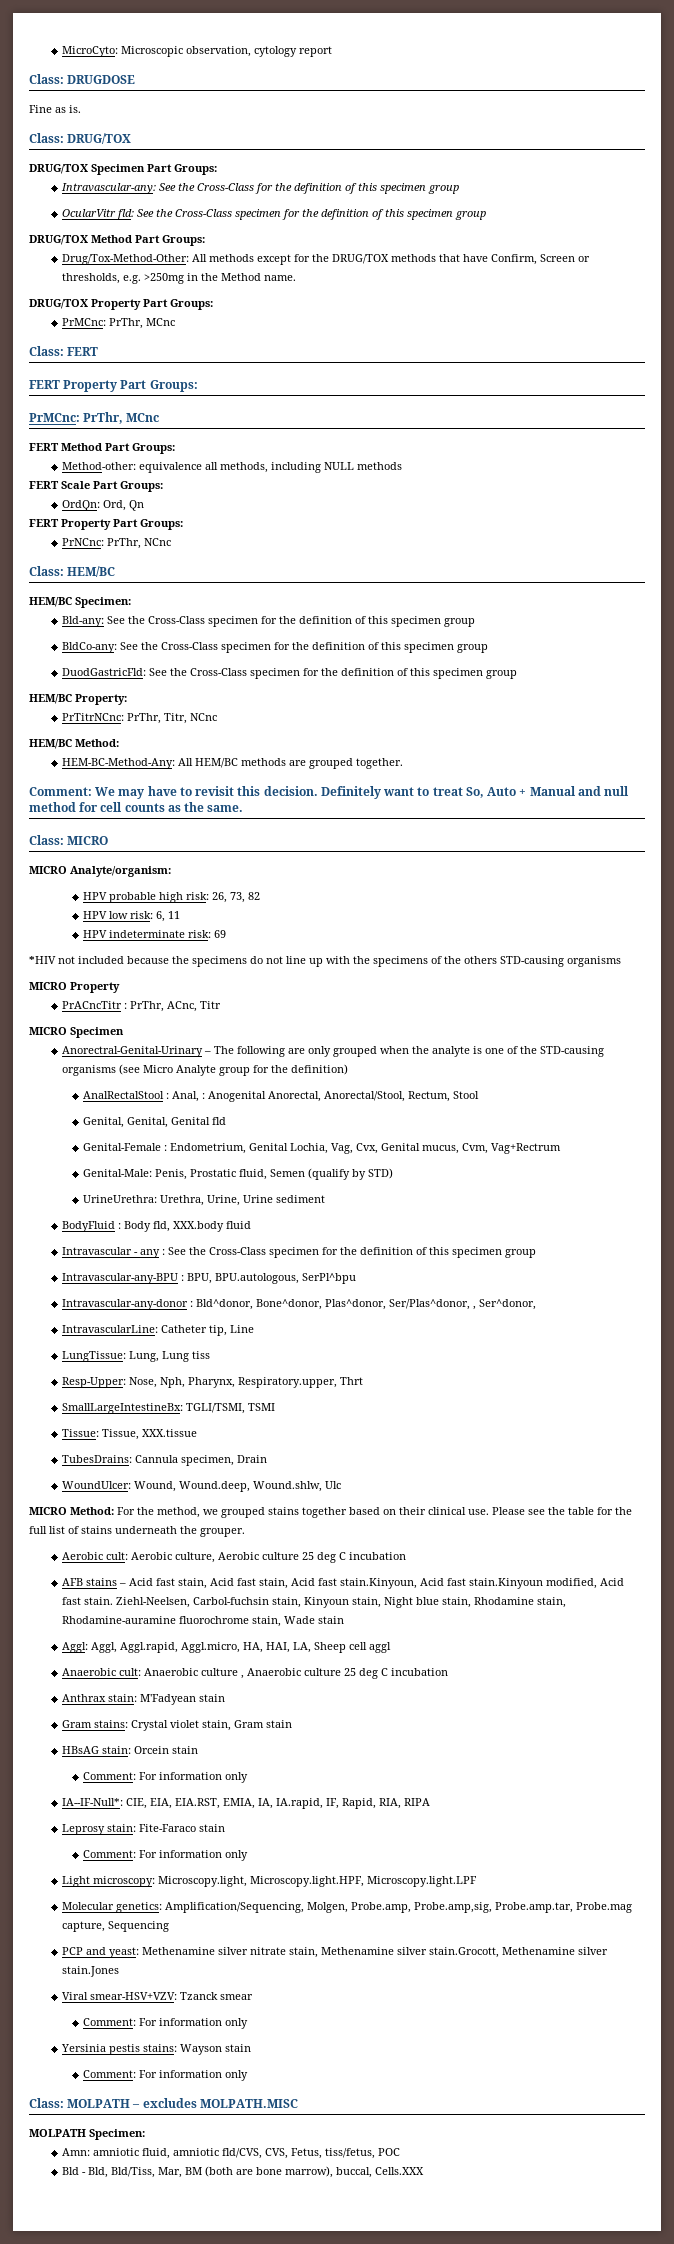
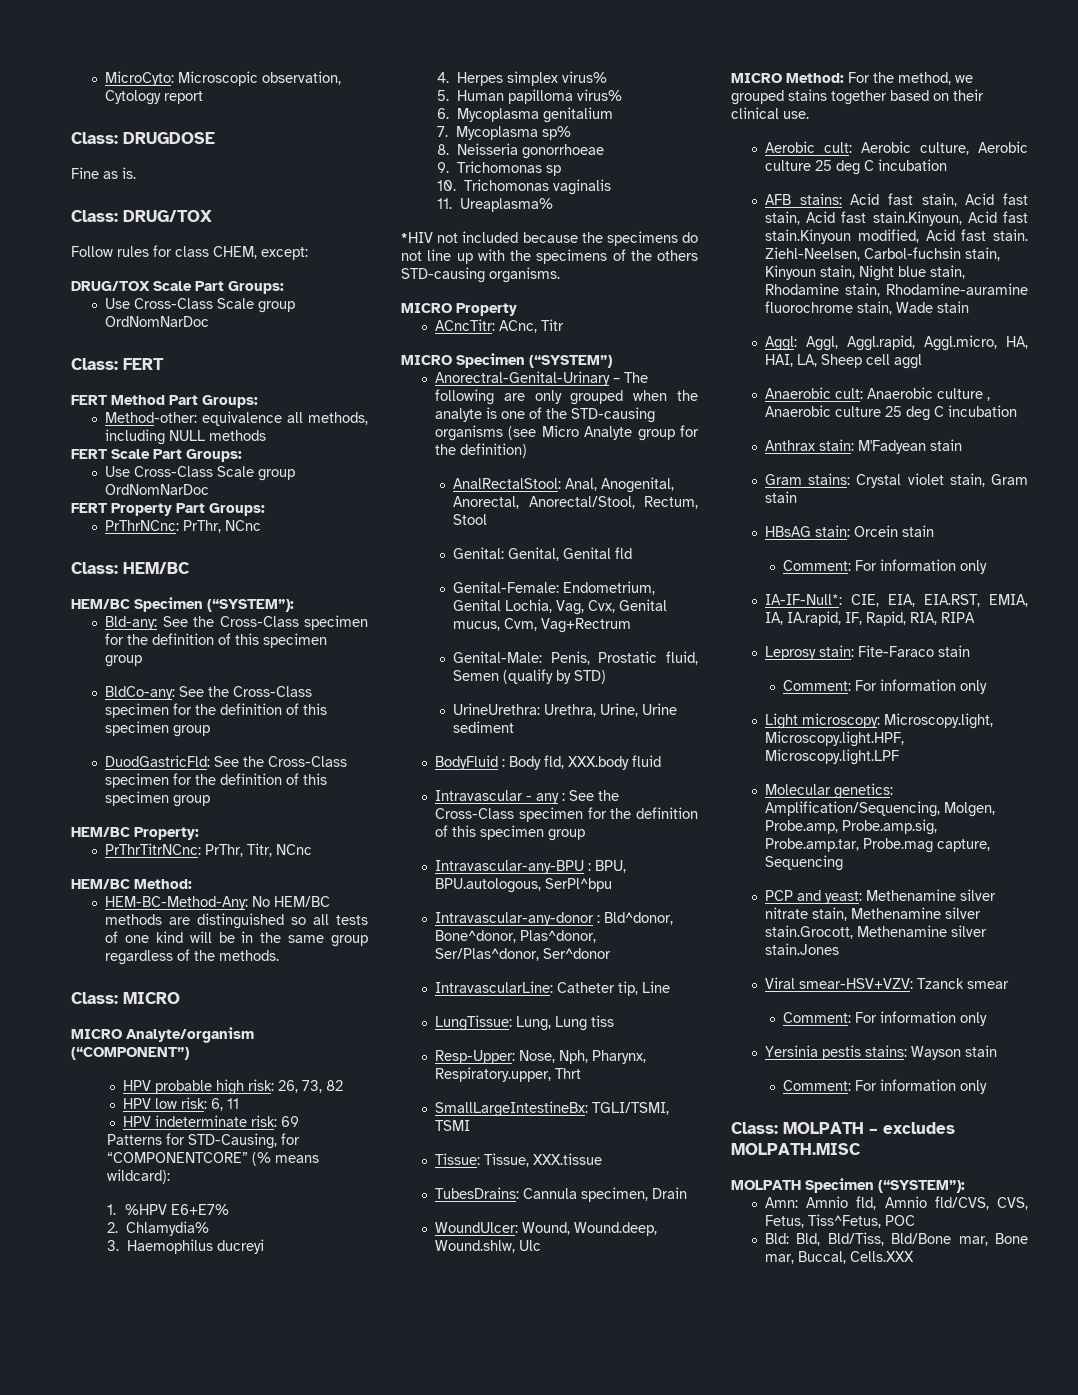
[253,46,297,57] cytology -> [105,90,162,105] Cytology
[29,164,217,175] [60,183,459,194] [61,209,486,220] [29,235,205,246] [61,254,590,265] [61,273,296,284] [29,299,213,310] [61,318,175,329] [29,346,99,356] [29,380,198,392] [29,412,160,424] // DRUG/TOX Specimen Part Groups: // Intravascular-any: See the Cross-Class for the definition of this specimen group // OcularVitr fld: See the Cross-Class specimen for the definition of this specimen group // DRUG/TOX Method Part Groups: // Drug/Tox-Method-Other: All methods except for the DRUG/TOX methods that have Confirm, Screen or thresholds, e.g. >250mg in the Method name. // DRUG/TOX Property Part Groups: // PrMCnc: PrThr, MCnc // Class: FERT // FERT Property Part Groups: // PrMCnc: PrThr, MCnc -> [71,245,308,260] [71,281,284,294] [105,298,296,313] [105,316,210,327] [71,358,164,370] // Follow rules for class CHEM, except: // DRUG/TOX Scale Part Groups: // Use Cross-Class Scale group OrdNomNarDoc // Class: FERT
[61,500,144,511] [29,519,183,530] [61,538,104,546] OrdQn: Ord, Qn // FERT Property Part Groups: // PrNCnc: -> [105,466,296,481] [105,484,210,495] [71,503,265,516] [105,520,180,531] Use Cross-Class Scale group OrdNomNarDoc // FERT Property Part Groups: // PrThrNCnc:
[75,597,131,608] Specimen: -> [134,597,294,612] Specimen (“SYSTEM”):
[61,713,124,721] PrTitrNCnc: -> [105,843,202,855] PrThrTitrNCnc:
[177,758,193,766] All -> [252,896,271,907] No
[308,758,403,769] [29,786,630,799] [29,802,244,812] grouped together. // Comment: We may have to revisit this decision. Definitely want to treat So, Auto + Manual and null method for cell counts as the same. -> [197,913,368,929] [105,931,368,947] [105,949,280,965] distinguished so all tests of one kind will be in the same group regardless of the methods.
[70,866,171,877] Analyte/organism: -> [126,1027,254,1043] [71,1047,189,1060] Analyte/organism (“COMPONENT”)
(226, 934) none -> [107,1133,301,1149] [107,1152,320,1166] [107,1169,171,1184] [107,1204,230,1215] [107,1221,209,1236] [107,1239,264,1254] [437,71,607,86] [437,89,622,104] [437,107,613,123] [437,126,571,140] [437,143,604,159] [437,161,561,176] [437,179,611,195] [437,198,553,212] // Patterns for STD-Causing, for “COMPONENTCORE” (% means wildcard): // 1. %HPV E6+E7% // 2. Chlamydia% // 3. Haemophilus ducreyi // 4. Herpes simplex virus% // 5. Human papilloma virus% // 6. Mycoplasma genitalium // 7. Mycoplasma sp% // 8. Neisseria gonorrhoeae // 9. Trichomonas sp // 10. Trichomonas vaginalis // 11. Ureaplasma%
[567,956,621,967] organisms -> [489,267,560,283] organisms.
[61,1001,164,1012] PrACncTitr : PrThr, -> [435,319,496,331] ACncTitr:
(124, 1032) none -> [529,355,612,368] (“SYSTEM”)
[82,1091,266,1102] AnalRectalStool : Anal, : Anogenital -> [453,477,675,493] AnalRectalStool: Anal, Anogenital,
[82,1117,124,1128] Genital, -> [453,547,505,559] Genital:
[82,1143,167,1151] Genital-Female : -> [453,581,560,593] Genital-Female:
[472,1299,536,1310] , Ser^donor, -> [543,948,612,959] Ser^donor
[492,1507,632,1515] [29,1526,245,1537] Please see the table for the full list of stains underneath the grouper. -> (809, 115) none
[85,1578,126,1586] stains – -> [799,193,842,205] stains:
[61,1798,123,1806] IA--IF-Null*: -> [765,594,843,605] IA-IF-Null*:
[413,1902,492,1913] Probe.amp,sig, -> [842,819,938,835] Probe.amp.sig,
[89,2129,145,2140] Specimen: -> [805,1178,965,1193] Specimen (“SYSTEM”):
[92,2148,219,2159] amniotic fluid, amniotic -> [806,1196,927,1210] Amnio fld, Amnio
[324,2148,375,2159] tiss/fetus, -> [808,1214,882,1228] Tiss^Fetus,
[61,2166,372,2178] Bld - Bld, Bld/Tiss, Mar, BM (both are bone marrow), buccal, -> [765,1232,1028,1246] [765,1251,847,1264] Bld: Bld, Bld/Tiss, Bld/Bone mar, Bone mar, Buccal,

